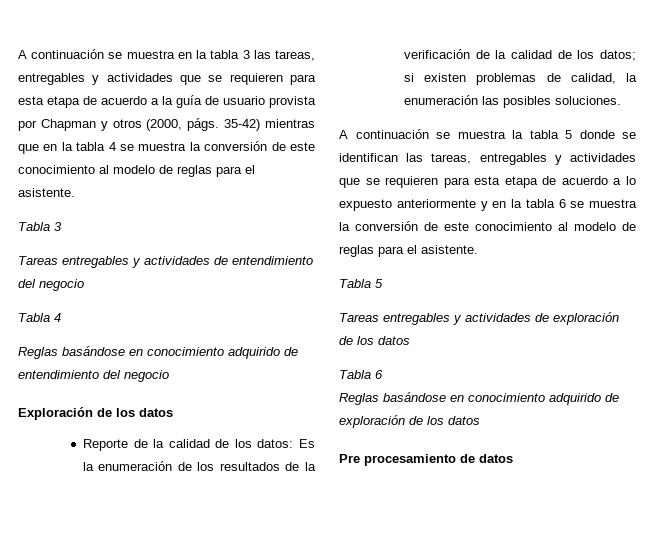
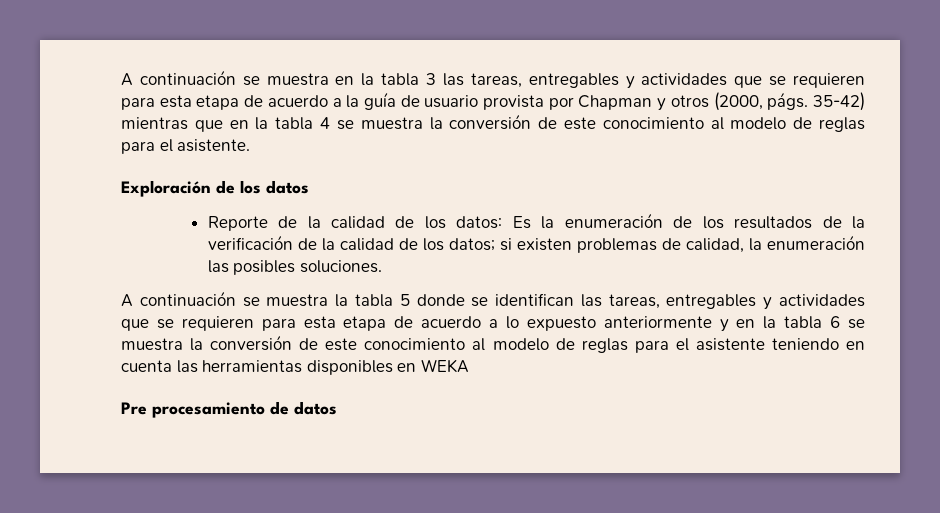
[18,222,62,231] [18,256,313,268] [18,279,84,291] [18,313,61,322] [18,346,298,359] [18,370,169,382] // Tabla 3 // Tareas entregables y actividades de entendimiento del negocio // Tabla 4 // Reglas basándose en conocimiento adquirido de entendimiento del negocio -> (251, 145) none
[421,245,478,254] [339,279,383,288] [339,312,619,325] [339,336,410,345] [339,370,383,379] [339,392,619,405] [339,415,480,428] asistente. // Tabla 5 // Tareas entregables y actividades de exploración de los datos // Tabla 6 // Reglas basándose en conocimiento adquirido de exploración de los datos -> [695,338,865,351] [121,359,469,375] asistente teniendo en cuenta las herramientas disponibles en WEKA

